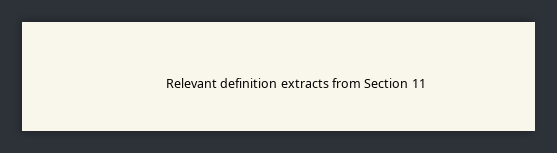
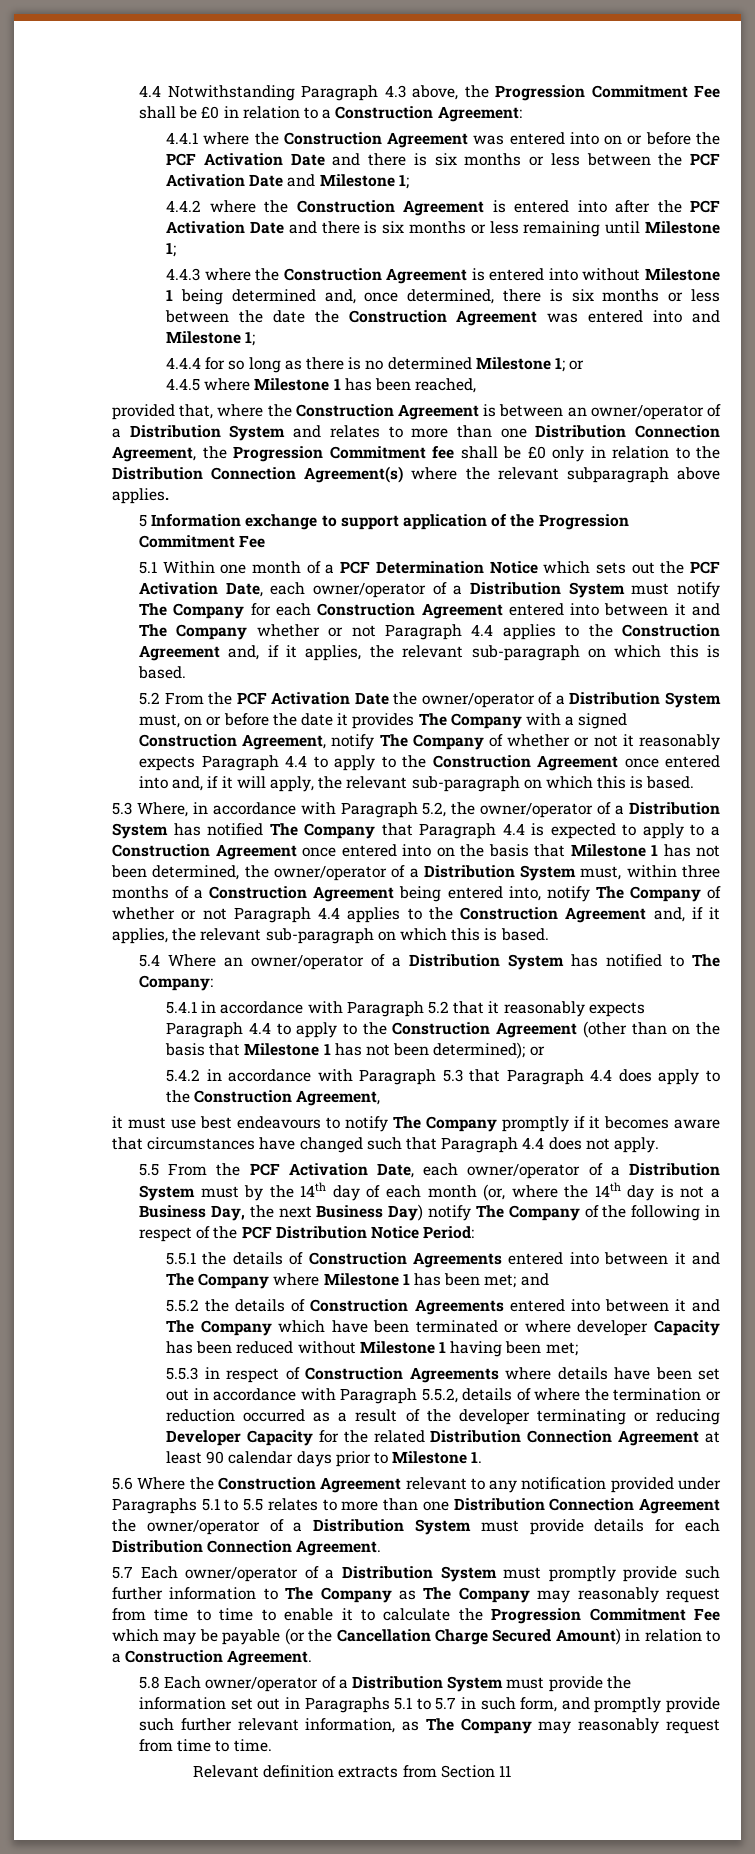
(165, 83) none -> [139,85,720,101] [139,106,522,122] [166,132,720,148] [166,153,720,166] [166,174,409,189] [166,200,720,216] [166,221,720,237] [166,242,177,257] [166,268,721,284] [166,289,720,305] [165,310,720,326] [166,331,256,346] [166,357,585,373] [166,378,477,393] [112,404,721,420] [112,425,720,441] [112,446,720,462] [112,466,720,483] [112,488,170,504] [139,514,629,530] [139,535,266,548] [139,561,720,574] [139,582,720,598] [139,603,720,619] [139,624,720,640] [139,645,720,661] [138,666,187,679] [139,692,722,708] [139,713,628,729] [139,734,720,750] [139,755,721,771] [139,776,695,792] [112,802,720,818] [112,823,720,839] [112,844,720,860] [111,865,721,881] [112,886,721,902] [112,907,720,923] [112,928,549,944] [139,954,720,970] [139,975,214,991] [166,1001,645,1017] [166,1021,721,1038] [165,1042,545,1059] [166,1069,720,1085] [166,1090,381,1106] [112,1116,721,1132] [112,1137,659,1153] [139,1163,720,1179] [139,1182,721,1201] [139,1204,720,1221] [139,1226,475,1242] [166,1252,720,1268] [166,1273,549,1289] [166,1299,720,1315] [166,1320,721,1336] [166,1341,578,1357] [166,1367,720,1383] [166,1388,721,1404] [166,1409,720,1425] [166,1430,720,1446] [166,1451,483,1467] [112,1477,721,1493] [112,1498,720,1514] [112,1519,721,1535] [112,1540,382,1556] [112,1566,720,1582] [112,1587,720,1603] [112,1608,720,1624] [112,1628,720,1645] [112,1650,313,1666] [139,1676,631,1692] [139,1697,721,1713] [139,1718,721,1734] [139,1739,272,1752] 4.4 Notwithstanding Paragraph 4.3 above, the Progression Commitment Fee shall be £0 in relation to a Construction Agreement: // 4.4.1 where the Construction Agreement was entered into on or before the PCF Activation Date and there is six months or less between the PCF Activation Date and Milestone 1; // 4.4.2 where the Construction Agreement is entered into after the PCF Activation Date and there is six months or less remaining until Milestone 1; // 4.4.3 where the Construction Agreement is entered into without Milestone 1 being determined and, once determined, there is six months or less between the date the Construction Agreement was entered into and Milestone 1; // 4.4.4 for so long as there is no determined Milestone 1; or // 4.4.5 where Milestone 1 has been reached, // provided that, where the Construction Agreement is between an owner/operator of a Distribution System and relates to more than one Distribution Connection Agreement, the Progression Commitment fee shall be £0 only in relation to the Distribution Connection Agreement(s) where the relevant subparagraph above applies. // 5 Information exchange to support application of the Progression Commitment Fee // 5.1 Within one month of a PCF Determination Notice which sets out the PCF Activation Date, each owner/operator of a Distribution System must notify The Company for each Construction Agreement entered into between it and The Company whether or not Paragraph 4.4 applies to the Construction Agreement and, if it applies, the relevant sub-paragraph on which this is based. // 5.2 From the PCF Activation Date the owner/operator of a Distribution System must, on or before the date it provides The Company with a signed Construction Agreement, notify The Company of whether or not it reasonably expects Paragraph 4.4 to apply to the Construction Agreement once entered into and, if it will apply, the relevant sub-paragraph on which this is based. // 5.3 Where, in accordance with Paragraph 5.2, the owner/operator of a Distribution System has notified The Company that Paragraph 4.4 is expected to apply to a Construction Agreement once entered into on the basis that Milestone 1 has not been determined, the owner/operator of a Distribution System must, within three months of a Construction Agreement being entered into, notify The Company of whether or not Paragraph 4.4 applies to the Construction Agreement and, if it applies, the relevant sub-paragraph on which this is based. // 5.4 Where an owner/operator of a Distribution System has notified to The Company: // 5.4.1 in accordance with Paragraph 5.2 that it reasonably expects Paragraph 4.4 to apply to the Construction Agreement (other than on the basis that Milestone 1 has not been determined); or // 5.4.2 in accordance with Paragraph 5.3 that Paragraph 4.4 does apply to the Construction Agreement, // it must use best endeavours to notify The Company promptly if it becomes aware that circumstances have changed such that Paragraph 4.4 does not apply. // 5.5 From the PCF Activation Date, each owner/operator of a Distribution System must by the 14th day of each month (or, where the 14th day is not a Business Day, the next Business Day) notify The Company of the following in respect of the PCF Distribution Notice Period: // 5.5.1 the details of Construction Agreements entered into between it and The Company where Milestone 1 has been met; and // 5.5.2 the details of Construction Agreements entered into between it and The Company which have been terminated or where developer Capacity has been reduced without Milestone 1 having been met; // 5.5.3 in respect of Construction Agreements where details have been set out in accordance with Paragraph 5.5.2, details of where the termination or reduction occurred as a result of the developer terminating or reducing Developer Capacity for the related Distribution Connection Agreement at least 90 calendar days prior to Milestone 1. // 5.6 Where the Construction Agreement relevant to any notification provided under Paragraphs 5.1 to 5.5 relates to more than one Distribution Connection Agreement the owner/operator of a Distribution System must provide details for each Distribution Connection Agreement. // 5.7 Each owner/operator of a Distribution System must promptly provide such further information to The Company as The Company may reasonably request from time to time to enable it to calculate the Progression Commitment Fee which may be payable (or the Cancellation Charge Secured Amount) in relation to a Construction Agreement. // 5.8 Each owner/operator of a Distribution System must provide the information set out in Paragraphs 5.1 to 5.7 in such form, and promptly provide such further relevant information, as The Company may reasonably request from time to time. //

